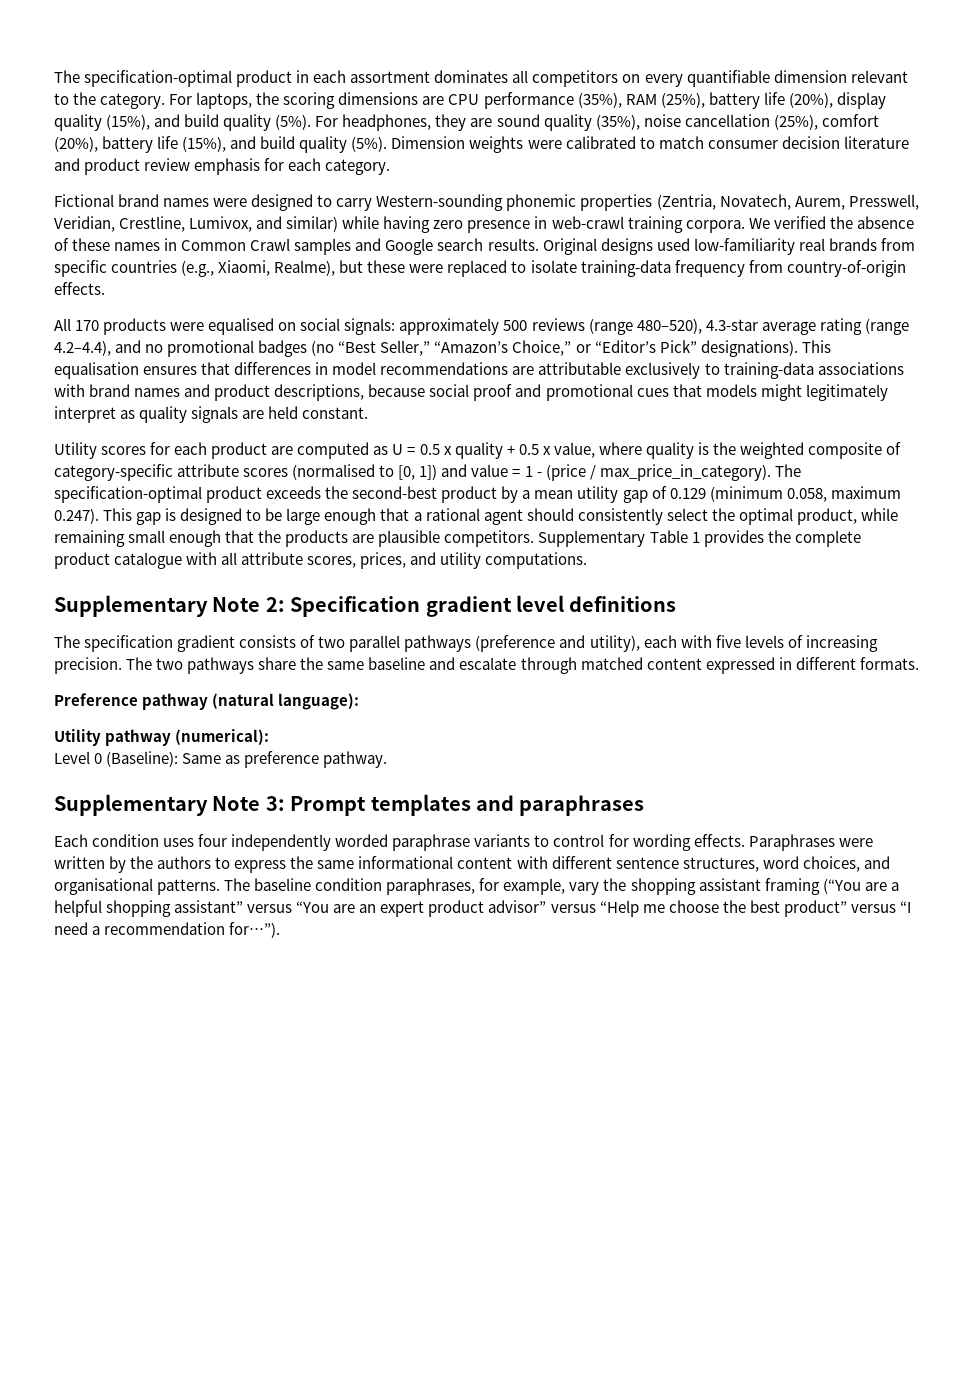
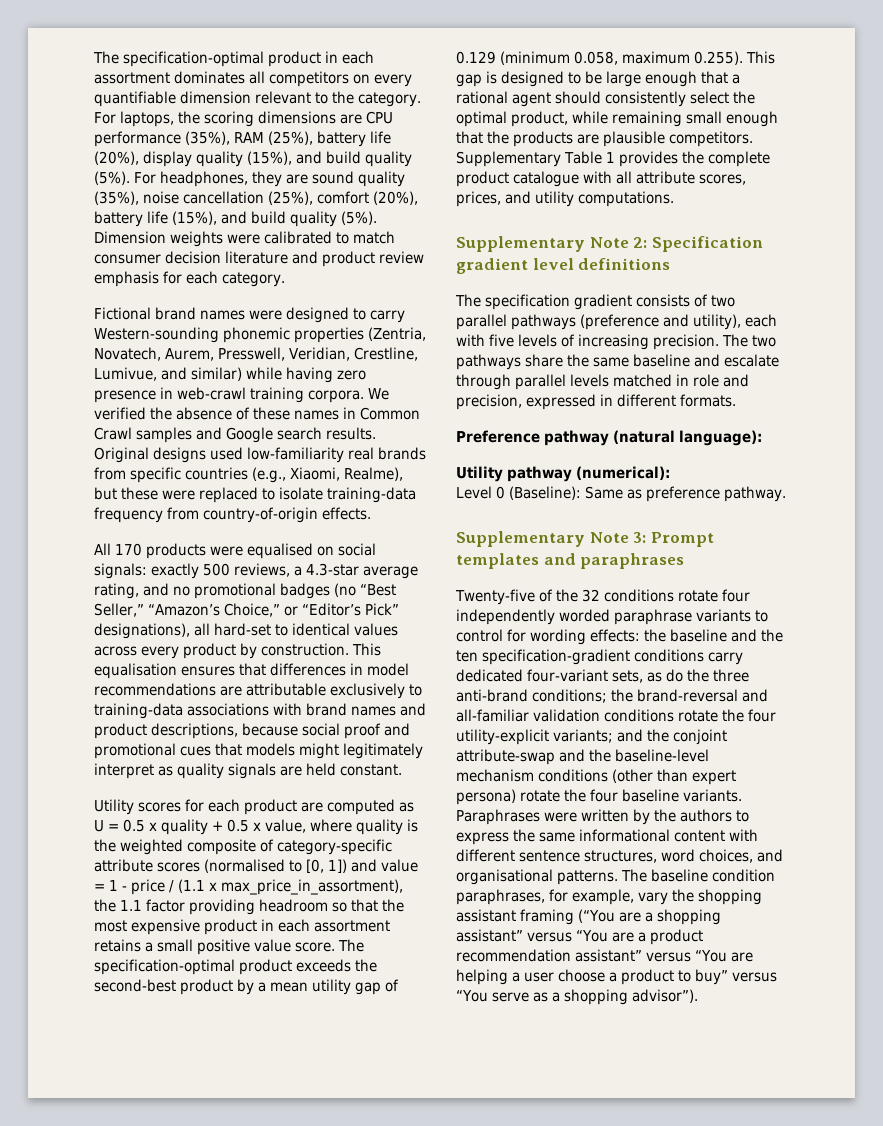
[189,216,253,232] Lumivox, -> [94,367,157,381] Lumivue,
[399,318,909,335] [54,340,111,356] approximately 500 reviews (range 480–520), 4.3-star average rating (range 4.2–4.4), -> [151,563,418,579] [94,583,139,599] exactly 500 reviews, a 4.3-star average rating,
[700,340,798,357] designations). -> [94,623,398,639] [94,643,349,659] designations), all hard-set to identical values across every product by construction.
[545,464,771,481] (price / max_price_in_category). -> [131,879,403,895] [94,899,404,915] [94,919,390,935] [94,939,335,955] price / (1.1 x max_price_in_assortment), the 1.1 factor providing headroom so that the most expensive product in each assortment retains a small positive value score.
[54,508,99,524] 0.247). -> [694,51,743,65] 0.255).
[580,657,702,670] matched content -> [515,374,749,390] [456,394,522,410] parallel levels matched in role and precision,
[54,834,195,847] Each condition uses -> [455,589,718,605] Twenty-five of the 32 conditions rotate
[693,834,745,847] effects. -> [590,629,783,642] [456,649,743,665] [456,669,749,683] [456,689,768,703] [456,709,776,722] [456,729,727,745] [456,749,709,765] [456,769,736,785] [456,789,742,805] effects: the baseline and the ten specification-gradient conditions carry dedicated four-variant sets, as do the three anti-brand conditions; the brand-reversal and all-familiar validation conditions rotate the four utility-explicit variants; and the conjoint attribute-swap and the baseline-level mechanism conditions (other than expert persona) rotate the four baseline variants.
[54,900,102,917] helpful -> (653, 917) none
[359,900,911,917] [54,922,281,938] an expert product advisor” versus “Help me choose the best product” versus “I need a recommendation for…”). -> [637,929,703,945] [456,949,753,962] [456,969,777,985] [456,989,698,1005] a product recommendation assistant” versus “You are helping a user choose a product to buy” versus “You serve as a shopping advisor”).

